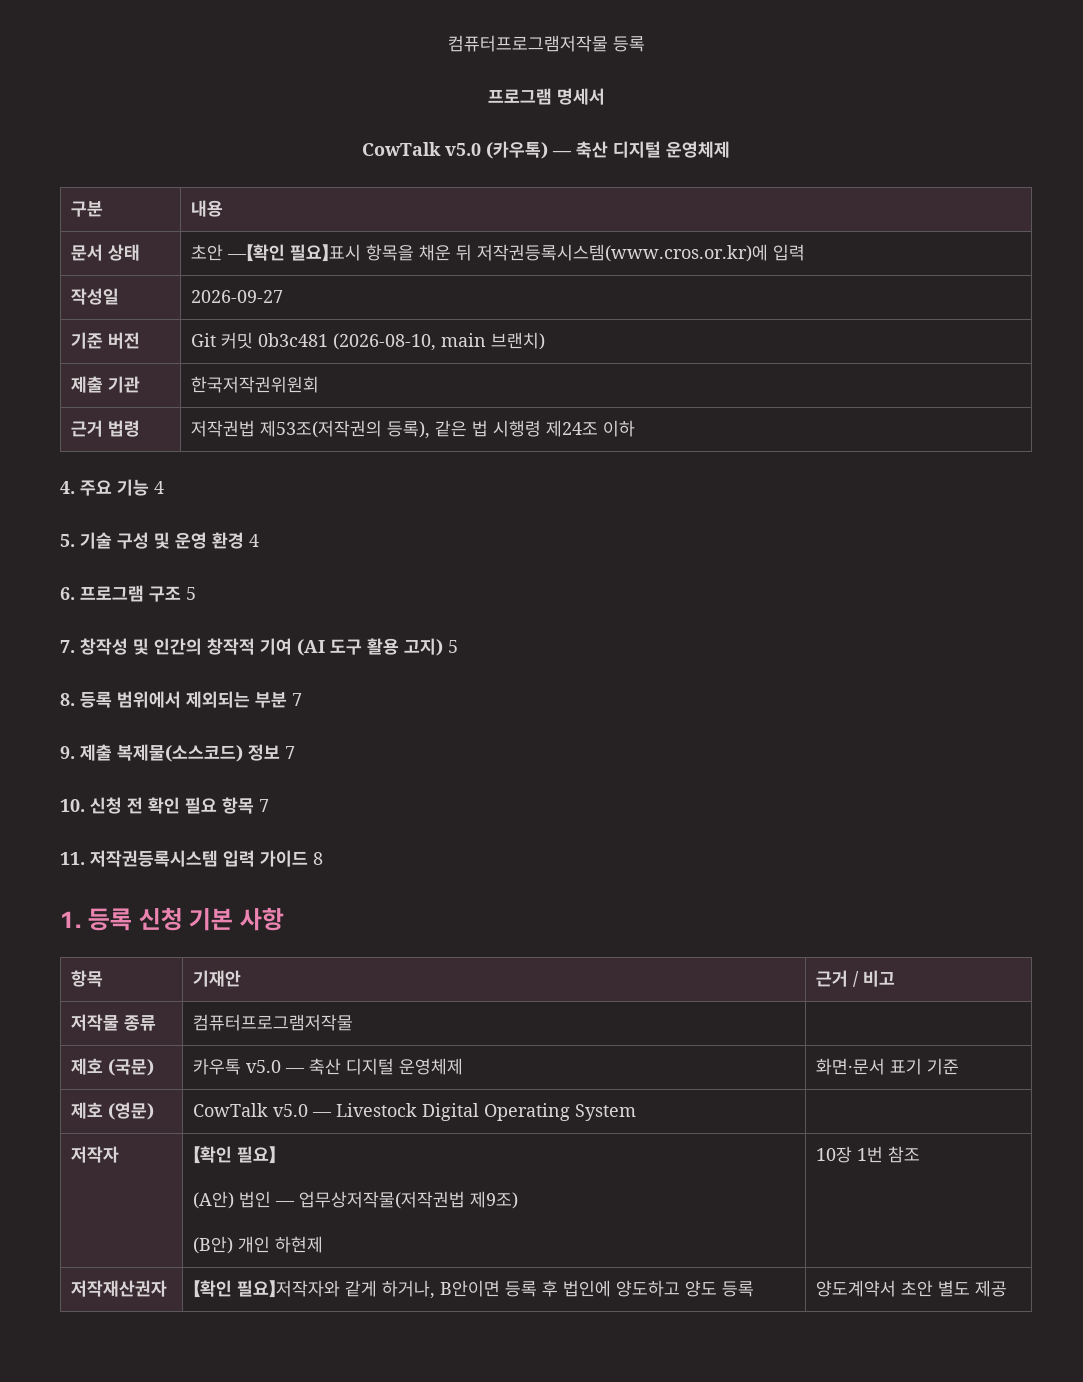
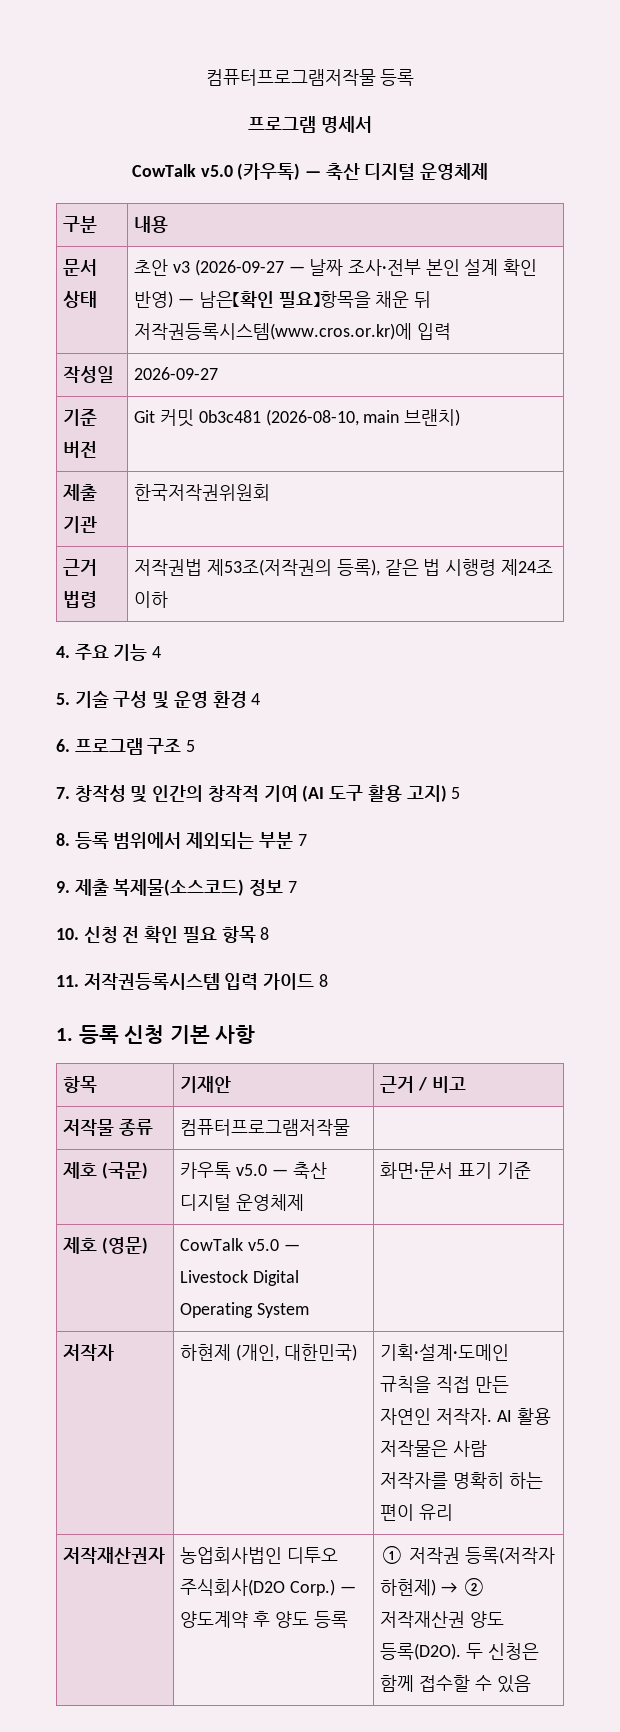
[226,244,361,262] —【확인 필요】표시 -> [173,259,538,276] [134,291,320,308] v3 (2026-09-27 — 날짜 조사·전부 본인 설계 확인 반영) — 남은【확인 필요】
[259,799,269,812] 7 -> [260,927,270,940] 8
[192,1146,276,1164] [192,1191,518,1209] [192,1236,323,1254] [815,1146,920,1163] [70,1280,167,1297] [192,1280,754,1299] [815,1280,1007,1297] 【확인 필요】 // (A안) 법인 — 업무상저작물(저작권법 제9조) // (B안) 개인 하현제 | 10장 1번 참조 // 저작재산권자 | 【확인 필요】저작자와 같게 하거나, B안이면 등록 후 법인에 양도하고 양도 등록 | 양도계약서 초안 별도 제공 -> [180,1344,357,1361] [380,1344,510,1361] [380,1376,509,1393] [380,1408,551,1425] [380,1440,488,1457] [380,1472,543,1489] [380,1504,454,1521] [63,1547,166,1564] [180,1547,339,1564] [180,1579,356,1596] [180,1611,348,1628] [380,1545,555,1564] [380,1577,486,1596] [380,1611,505,1628] [380,1643,539,1660] [380,1675,531,1693] 하현제 (개인, 대한민국) | 기획·설계·도메인 규칙을 직접 만든 자연인 저작자. AI 활용 저작물은 사람 저작자를 명확히 하는 편이 유리 // 저작재산권자 | 농업회사법인 디투오 주식회사(D2O Corp.) — 양도계약 후 양도 등록 | ① 저작권 등록(저작자 하현제) → ② 저작재산권 양도 등록(D2O). 두 신청은 함께 접수할 수 있음

